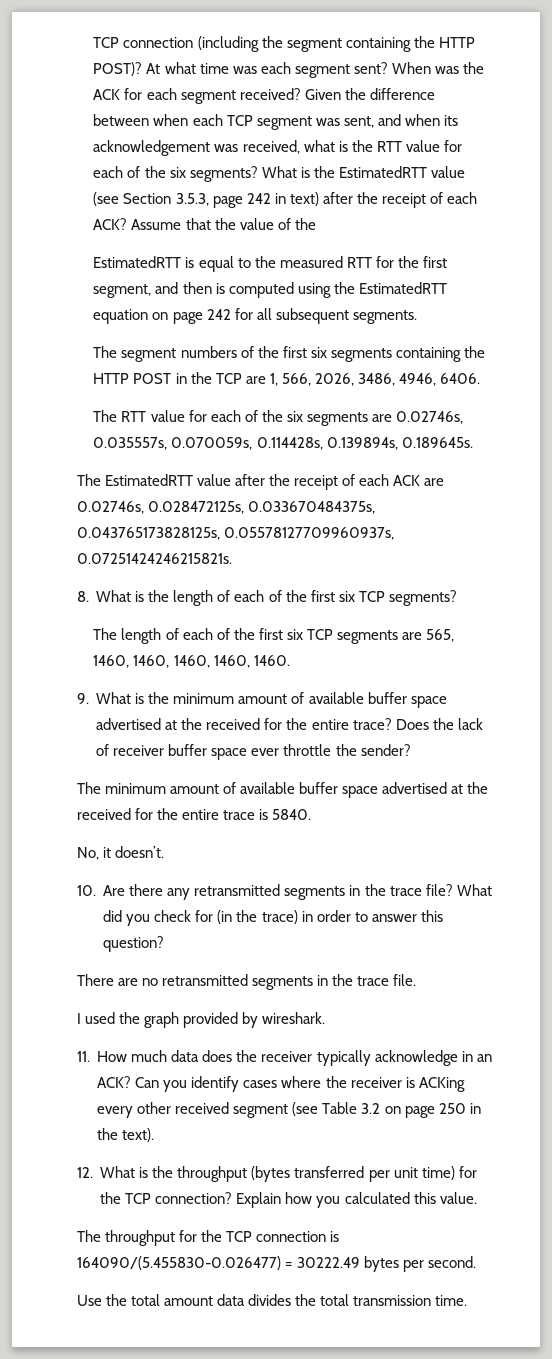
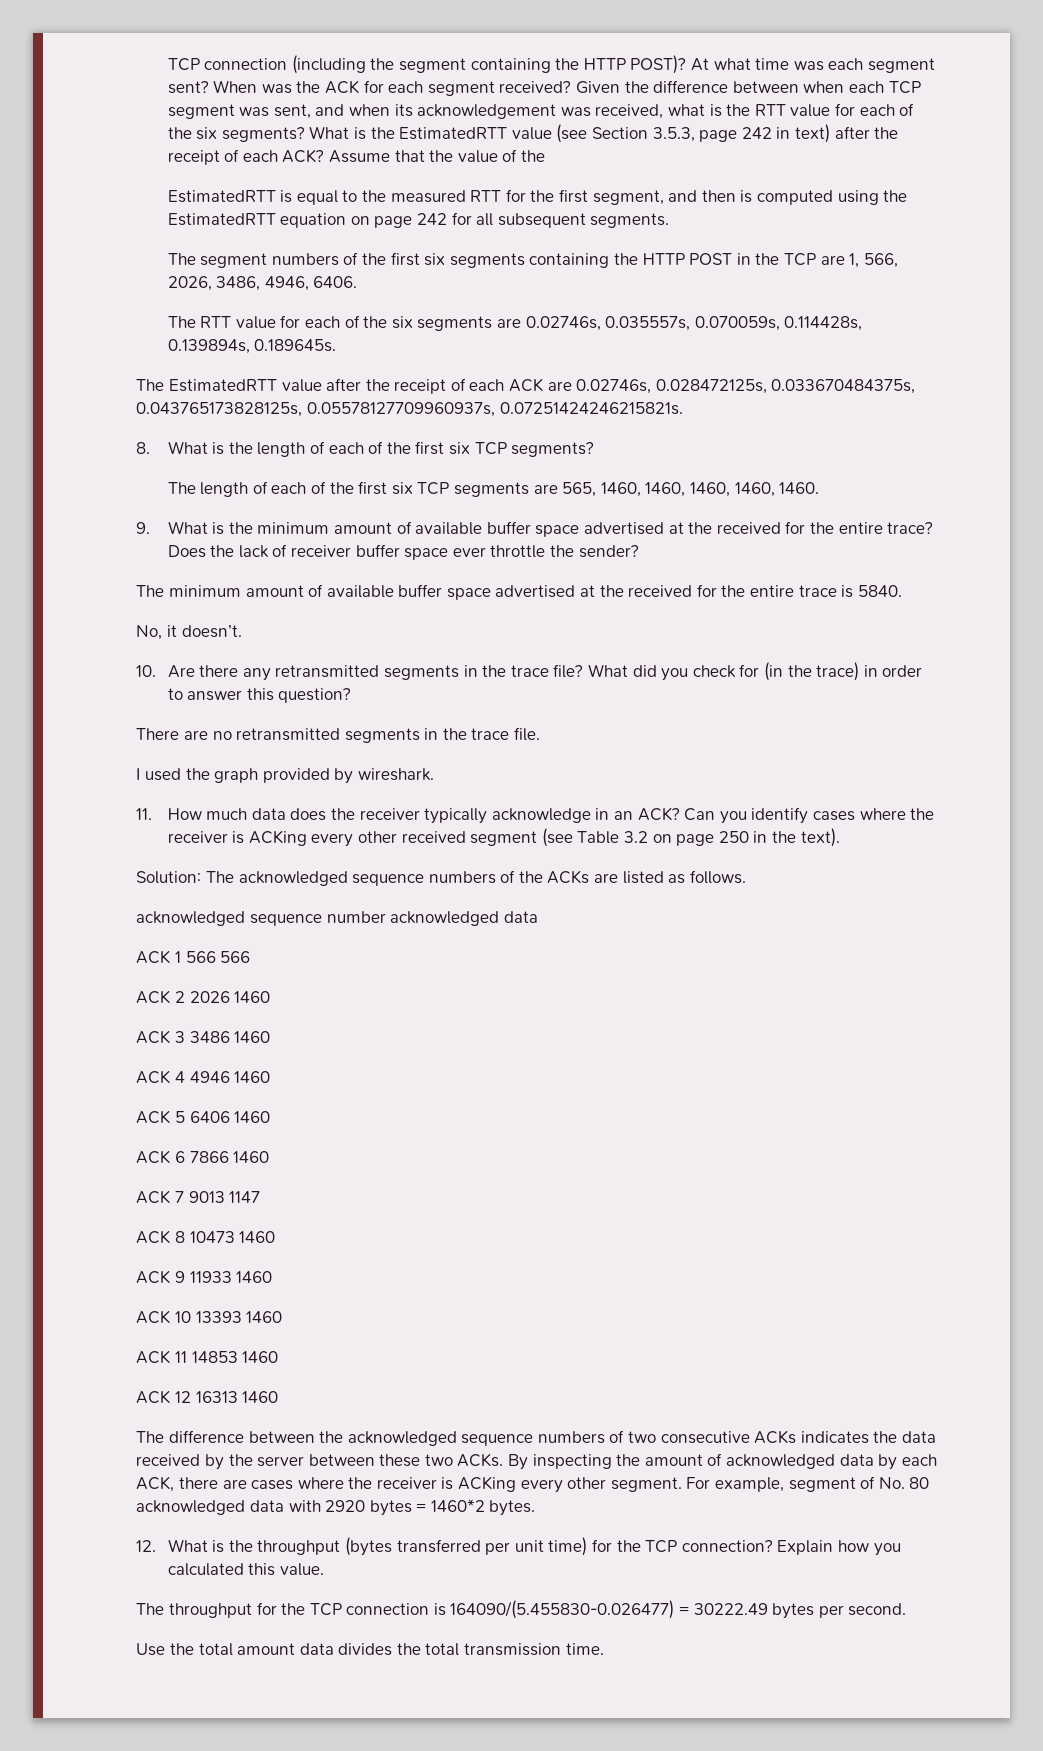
(155, 1135) none -> [136,870,746,886] [136,911,538,926] [136,950,251,964] [136,990,271,1004] [136,1030,271,1044] [136,1070,271,1084] [136,1110,271,1124] [136,1150,270,1164] [136,1190,261,1204] [136,1230,276,1244] [136,1270,273,1284] [136,1310,283,1324] [136,1350,279,1364] [136,1390,279,1404] [136,1430,937,1446] [136,1453,937,1470] [136,1476,930,1493] [136,1499,536,1516] // Solution: The acknowledged sequence numbers of the ACKs are listed as follows. // acknowledged sequence number acknowledged data // ACK 1 566 566 // ACK 2 2026 1460 // ACK 3 3486 1460 // ACK 4 4946 1460 // ACK 5 6406 1460 // ACK 6 7866 1460 // ACK 7 9013 1147 // ACK 8 10473 1460 // ACK 9 11933 1460 // ACK 10 13393 1460 // ACK 11 14853 1460 // ACK 12 16313 1460 // The difference between the acknowledged sequence numbers of two consecutive ACKs indicates the data received by the server between these two ACKs. By inspecting the amount of acknowledged data by each ACK, there are cases where the receiver is ACKing every other segment. For example, segment of No. 80 acknowledged data with 2920 bytes = 1460*2 bytes.

